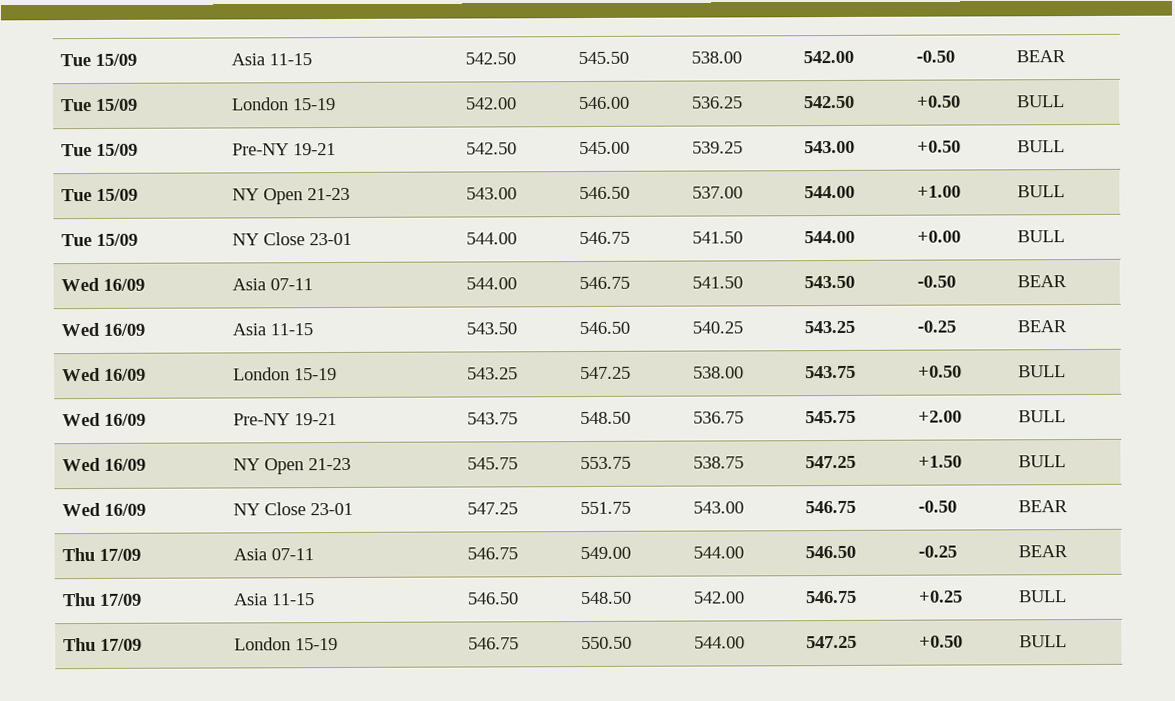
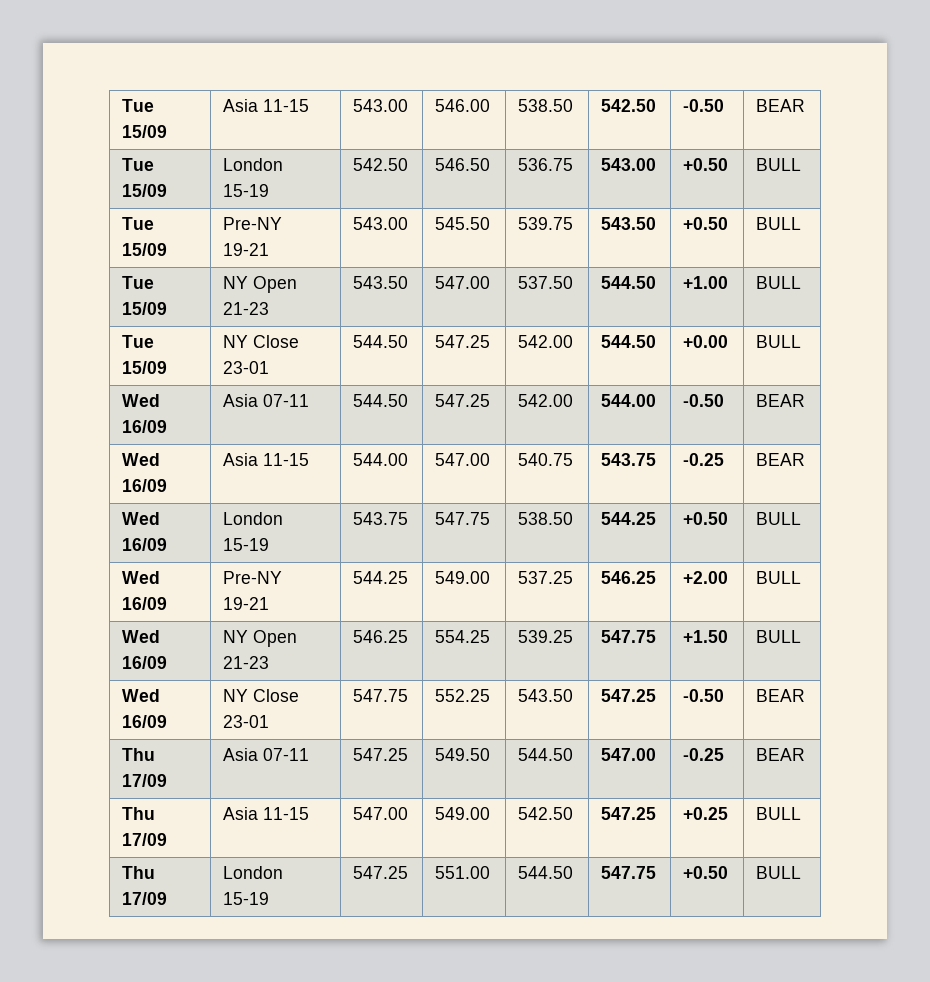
[464,52,516,65] [577,51,629,65] [690,51,742,64] [802,50,854,64] 542.50 | 545.50 | 538.00 | 542.00 -> [353,99,409,112] [435,99,491,112] [518,99,574,112] [601,99,657,112] 543.00 | 546.00 | 538.50 | 542.50
[464,97,517,110] [577,96,630,110] [690,96,743,109] [802,95,855,109] 542.00 | 546.00 | 536.25 | 542.50 -> [353,158,409,171] [435,158,491,171] [518,158,574,171] [601,158,657,171] 542.50 | 546.50 | 536.75 | 543.00
[465,142,517,155] [578,141,630,155] [691,141,743,154] [803,140,855,154] 542.50 | 545.00 | 539.25 | 543.00 -> [353,217,409,230] [435,217,491,230] [518,217,574,230] [601,217,657,230] 543.00 | 545.50 | 539.75 | 543.50
[465,187,517,200] [578,186,630,200] [691,186,743,199] [803,185,855,199] 543.00 | 546.50 | 537.00 | 544.00 -> [353,276,409,289] [435,276,491,289] [518,276,574,289] [601,276,657,289] 543.50 | 547.00 | 537.50 | 544.50
[465,232,517,245] [578,231,630,245] [691,231,743,244] [803,230,855,244] 544.00 | 546.75 | 541.50 | 544.00 -> [353,335,409,348] [435,335,491,348] [518,335,574,348] [601,335,657,348] 544.50 | 547.25 | 542.00 | 544.50
[465,277,517,290] [578,276,630,290] [691,276,743,289] [803,275,855,289] 544.00 | 546.75 | 541.50 | 543.50 -> [353,394,409,407] [435,394,491,407] [518,394,574,407] [601,394,657,407] 544.50 | 547.25 | 542.00 | 544.00
[465,322,517,335] [578,321,630,335] [691,321,743,334] [803,320,855,334] 543.50 | 546.50 | 540.25 | 543.25 -> [353,453,409,466] [435,453,491,466] [518,453,574,466] [601,453,657,466] 544.00 | 547.00 | 540.75 | 543.75
[466,367,518,380] [579,366,631,380] [692,366,744,379] [804,365,856,379] 543.25 | 547.25 | 538.00 | 543.75 -> [353,512,409,525] [435,512,491,525] [518,512,574,525] [601,512,657,525] 543.75 | 547.75 | 538.50 | 544.25
[466,412,518,425] [579,411,631,425] [692,411,744,424] [804,410,856,424] 543.75 | 548.50 | 536.75 | 545.75 -> [353,571,409,584] [435,571,491,584] [518,571,574,584] [601,571,657,584] 544.25 | 549.00 | 537.25 | 546.25
[466,457,518,470] [579,456,631,470] [692,456,744,469] [804,455,856,469] 545.75 | 553.75 | 538.75 | 547.25 -> [353,630,409,643] [435,630,491,643] [518,630,574,643] [601,630,657,643] 546.25 | 554.25 | 539.25 | 547.75
[466,502,518,515] [579,501,631,515] [692,501,744,514] [804,500,856,514] 547.25 | 551.75 | 543.00 | 546.75 -> [353,689,409,702] [435,689,491,702] [518,689,574,702] [601,689,657,702] 547.75 | 552.25 | 543.50 | 547.25
[466,547,518,560] [579,546,631,560] [692,546,744,559] [804,545,856,559] 546.75 | 549.00 | 544.00 | 546.50 -> [353,748,409,761] [435,748,491,761] [518,748,574,761] [601,748,657,761] 547.25 | 549.50 | 544.50 | 547.00
[466,592,519,605] [579,591,632,605] [692,591,745,604] [804,590,857,604] 546.50 | 548.50 | 542.00 | 546.75 -> [353,807,409,820] [435,807,491,820] [518,807,574,820] [601,807,657,820] 547.00 | 549.00 | 542.50 | 547.25
[467,637,519,650] [580,636,632,650] [693,636,745,649] [805,635,857,649] 546.75 | 550.50 | 544.00 | 547.25 -> [353,866,409,879] [435,866,491,879] [518,866,574,879] [601,866,657,879] 547.25 | 551.00 | 544.50 | 547.75

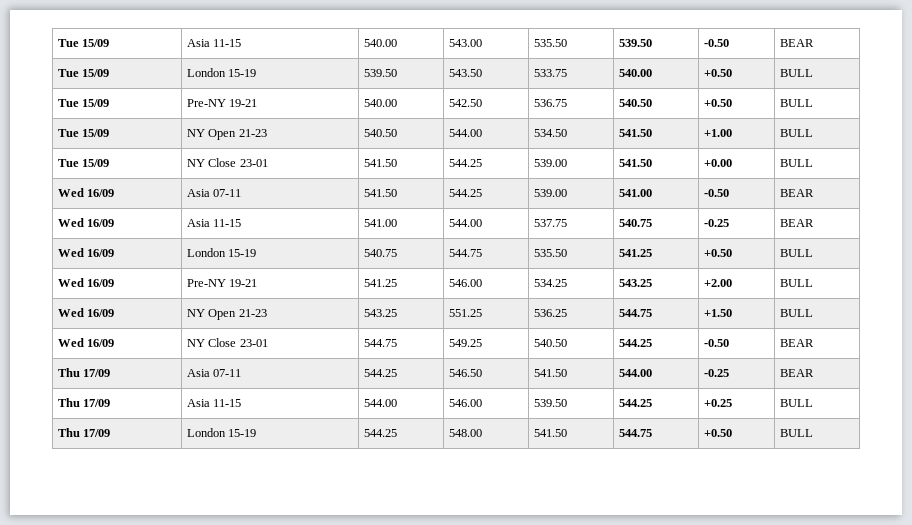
[353,99,409,112] [435,99,491,112] [518,99,574,112] [601,99,657,112] | 543.00 | 546.00 | 538.50 | 542.50 -> [364,39,398,47] [449,39,483,47] [534,39,568,47] [619,39,653,47] | 540.00 | 543.00 | 535.50 | 539.50
[353,158,409,171] [435,158,491,171] [518,158,574,171] [601,158,657,171] 542.50 | 546.50 | 536.75 | 543.00 -> [364,69,398,77] [449,69,483,77] [534,69,568,77] [619,69,653,77] 539.50 | 543.50 | 533.75 | 540.00
[353,217,409,230] [435,217,491,230] [518,217,574,230] [601,217,657,230] 543.00 | 545.50 | 539.75 | 543.50 -> [364,99,398,107] [449,99,483,107] [534,99,568,107] [619,99,653,107] 540.00 | 542.50 | 536.75 | 540.50
[353,276,409,289] [435,276,491,289] [518,276,574,289] [601,276,657,289] 543.50 | 547.00 | 537.50 | 544.50 -> [364,129,398,137] [449,129,483,137] [534,129,568,137] [619,129,653,137] 540.50 | 544.00 | 534.50 | 541.50
[353,335,409,348] [435,335,491,348] [518,335,574,348] [601,335,657,348] 544.50 | 547.25 | 542.00 | 544.50 -> [364,159,398,167] [449,159,483,167] [534,159,568,167] [619,159,653,167] 541.50 | 544.25 | 539.00 | 541.50
[353,394,409,407] [435,394,491,407] [518,394,574,407] [601,394,657,407] 544.50 | 547.25 | 542.00 | 544.00 -> [364,189,398,197] [449,189,483,197] [534,189,568,197] [619,189,653,197] 541.50 | 544.25 | 539.00 | 541.00
[353,453,409,466] [435,453,491,466] [518,453,574,466] [601,453,657,466] | 544.00 | 547.00 | 540.75 | 543.75 -> [364,219,398,227] [449,219,483,227] [534,219,568,227] [619,219,653,227] | 541.00 | 544.00 | 537.75 | 540.75
[353,512,409,525] [435,512,491,525] [518,512,574,525] [601,512,657,525] 543.75 | 547.75 | 538.50 | 544.25 -> [364,249,398,257] [449,249,483,257] [534,249,568,257] [619,249,653,257] 540.75 | 544.75 | 535.50 | 541.25
[353,571,409,584] [435,571,491,584] [518,571,574,584] [601,571,657,584] 544.25 | 549.00 | 537.25 | 546.25 -> [364,279,398,287] [449,279,483,287] [534,279,568,287] [619,279,653,287] 541.25 | 546.00 | 534.25 | 543.25
[353,630,409,643] [435,630,491,643] [518,630,574,643] [601,630,657,643] 546.25 | 554.25 | 539.25 | 547.75 -> [364,309,398,317] [449,309,483,317] [534,309,568,317] [619,309,653,317] 543.25 | 551.25 | 536.25 | 544.75
[353,689,409,702] [435,689,491,702] [518,689,574,702] [601,689,657,702] 547.75 | 552.25 | 543.50 | 547.25 -> [364,339,398,347] [449,339,483,347] [534,339,568,347] [619,339,653,347] 544.75 | 549.25 | 540.50 | 544.25
[353,748,409,761] [435,748,491,761] [518,748,574,761] [601,748,657,761] 547.25 | 549.50 | 544.50 | 547.00 -> [364,369,398,377] [449,369,483,377] [534,369,568,377] [619,369,653,377] 544.25 | 546.50 | 541.50 | 544.00
[353,807,409,820] [435,807,491,820] [518,807,574,820] [601,807,657,820] 547.00 | 549.00 | 542.50 | 547.25 -> [364,399,398,407] [449,399,483,407] [534,399,568,407] [619,399,653,407] 544.00 | 546.00 | 539.50 | 544.25
[353,866,409,879] [435,866,491,879] [518,866,574,879] [601,866,657,879] 547.25 | 551.00 | 544.50 | 547.75 -> [364,429,398,437] [449,429,483,437] [534,429,568,437] [619,429,653,437] 544.25 | 548.00 | 541.50 | 544.75

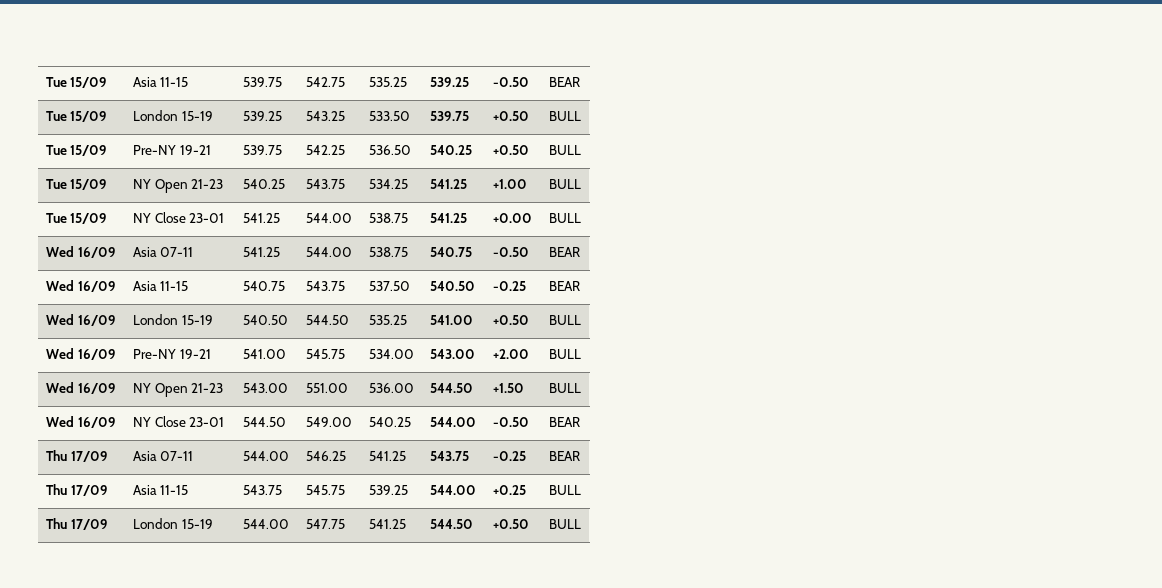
[364,39,398,47] [449,39,483,47] [534,39,568,47] [619,39,653,47] 540.00 | 543.00 | 535.50 | 539.50 -> [242,77,282,87] [305,77,345,87] [368,77,407,87] [429,77,469,87] 539.75 | 542.75 | 535.25 | 539.25
[364,69,398,77] [449,69,483,77] [534,69,568,77] [619,69,653,77] 539.50 | 543.50 | 533.75 | 540.00 -> [242,111,282,121] [305,111,345,121] [368,111,410,121] [429,111,469,121] 539.25 | 543.25 | 533.50 | 539.75
[364,99,398,107] [449,99,483,107] [534,99,568,107] [619,99,653,107] 540.00 | 542.50 | 536.75 | 540.50 -> [242,145,282,155] [305,145,345,155] [368,145,411,155] [429,145,472,155] 539.75 | 542.25 | 536.50 | 540.25
[364,129,398,137] [449,129,483,137] [534,129,568,137] [619,129,653,137] 540.50 | 544.00 | 534.50 | 541.50 -> [242,179,285,189] [305,179,345,189] [368,179,408,189] [429,179,467,189] 540.25 | 543.75 | 534.25 | 541.25
[364,159,398,167] [449,159,483,167] [534,159,568,167] [619,159,653,167] 541.50 | 544.25 | 539.00 | 541.50 -> [242,213,280,223] [305,213,352,223] [368,213,408,223] [429,213,467,223] 541.25 | 544.00 | 538.75 | 541.25
[364,189,398,197] [449,189,483,197] [534,189,568,197] [619,189,653,197] 541.50 | 544.25 | 539.00 | 541.00 -> [242,247,280,257] [305,247,352,257] [368,247,408,257] [429,247,472,257] 541.25 | 544.00 | 538.75 | 540.75
[364,219,398,227] [449,219,483,227] [534,219,568,227] [619,219,653,227] 541.00 | 544.00 | 537.75 | 540.75 -> [242,281,285,291] [305,281,345,291] [368,281,410,291] [429,281,475,291] 540.75 | 543.75 | 537.50 | 540.50
[364,249,398,257] [449,249,483,257] [534,249,568,257] [619,249,653,257] 540.75 | 544.75 | 535.50 | 541.25 -> [242,315,288,325] [305,315,349,325] [368,315,407,325] [429,315,473,325] 540.50 | 544.50 | 535.25 | 541.00
[364,279,398,287] [449,279,483,287] [534,279,568,287] [619,279,653,287] 541.25 | 546.00 | 534.25 | 543.25 -> [242,349,286,359] [305,349,345,359] [368,349,414,359] [429,349,475,359] 541.00 | 545.75 | 534.00 | 543.00
[364,309,398,317] [449,309,483,317] [534,309,568,317] [619,309,653,317] 543.25 | 551.25 | 536.25 | 544.75 -> [242,383,288,393] [305,383,348,393] [368,383,414,393] [429,383,473,393] 543.00 | 551.00 | 536.00 | 544.50
[364,339,398,347] [449,339,483,347] [534,339,568,347] [619,339,653,347] 544.75 | 549.25 | 540.50 | 544.25 -> [242,417,286,427] [305,417,352,427] [368,417,411,427] [429,417,476,427] 544.50 | 549.00 | 540.25 | 544.00
[364,369,398,377] [449,369,483,377] [534,369,568,377] [619,369,653,377] 544.25 | 546.50 | 541.50 | 544.00 -> [242,451,289,461] [305,451,346,461] [368,451,406,461] [429,451,469,461] 544.00 | 546.25 | 541.25 | 543.75
[364,399,398,407] [449,399,483,407] [534,399,568,407] [619,399,653,407] 544.00 | 546.00 | 539.50 | 544.25 -> [242,485,282,495] [305,485,345,495] [368,485,408,495] [429,485,476,495] 543.75 | 545.75 | 539.25 | 544.00
[364,429,398,437] [449,429,483,437] [534,429,568,437] [619,429,653,437] 544.25 | 548.00 | 541.50 | 544.75 -> [242,519,289,529] [305,519,345,529] [368,519,406,529] [429,519,473,529] 544.00 | 547.75 | 541.25 | 544.50

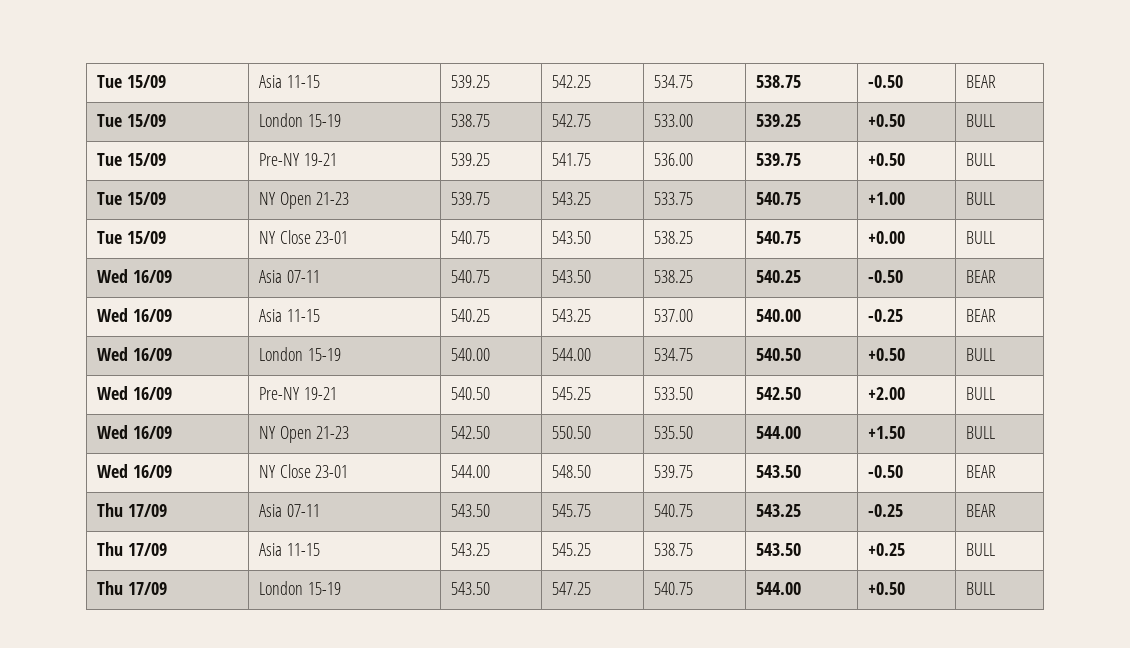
[242,77,282,87] [305,77,345,87] [368,77,407,87] [429,77,469,87] 539.75 | 542.75 | 535.25 | 539.25 -> [450,75,490,88] [551,75,591,88] [653,75,693,88] [755,75,801,88] 539.25 | 542.25 | 534.75 | 538.75
[242,111,282,121] [305,111,345,121] [368,111,410,121] [429,111,469,121] 539.25 | 543.25 | 533.50 | 539.75 -> [450,114,490,127] [551,114,591,127] [653,114,693,127] [755,114,801,127] 538.75 | 542.75 | 533.00 | 539.25
[242,145,282,155] [305,145,345,155] [368,145,411,155] [429,145,472,155] 539.75 | 542.25 | 536.50 | 540.25 -> [450,153,490,166] [551,153,591,166] [653,153,693,166] [755,153,801,166] 539.25 | 541.75 | 536.00 | 539.75
[242,179,285,189] [305,179,345,189] [368,179,408,189] [429,179,467,189] 540.25 | 543.75 | 534.25 | 541.25 -> [450,192,490,205] [551,192,591,205] [653,192,693,205] [755,192,801,205] 539.75 | 543.25 | 533.75 | 540.75
[242,213,280,223] [305,213,352,223] [368,213,408,223] [429,213,467,223] 541.25 | 544.00 | 538.75 | 541.25 -> [450,231,490,244] [551,231,591,244] [653,231,693,244] [755,231,801,244] 540.75 | 543.50 | 538.25 | 540.75
[242,247,280,257] [305,247,352,257] [368,247,408,257] [429,247,472,257] 541.25 | 544.00 | 538.75 | 540.75 -> [450,270,490,283] [551,270,591,283] [653,270,693,283] [755,270,801,283] 540.75 | 543.50 | 538.25 | 540.25
[242,281,285,291] [305,281,345,291] [368,281,410,291] [429,281,475,291] 540.75 | 543.75 | 537.50 | 540.50 -> [450,309,490,322] [551,309,591,322] [653,309,693,322] [755,309,801,322] 540.25 | 543.25 | 537.00 | 540.00
[242,315,288,325] [305,315,349,325] [368,315,407,325] [429,315,473,325] 540.50 | 544.50 | 535.25 | 541.00 -> [450,348,490,361] [551,348,591,361] [653,348,693,361] [755,348,801,361] 540.00 | 544.00 | 534.75 | 540.50
[242,349,286,359] [305,349,345,359] [368,349,414,359] [429,349,475,359] 541.00 | 545.75 | 534.00 | 543.00 -> [450,387,490,400] [551,387,591,400] [653,387,693,400] [755,387,801,400] 540.50 | 545.25 | 533.50 | 542.50
[242,383,288,393] [305,383,348,393] [368,383,414,393] [429,383,473,393] 543.00 | 551.00 | 536.00 | 544.50 -> [450,426,490,439] [551,426,591,439] [653,426,693,439] [755,426,801,439] 542.50 | 550.50 | 535.50 | 544.00
[242,417,286,427] [305,417,352,427] [368,417,411,427] [429,417,476,427] 544.50 | 549.00 | 540.25 | 544.00 -> [450,465,490,478] [551,465,591,478] [653,465,693,478] [755,465,801,478] 544.00 | 548.50 | 539.75 | 543.50
[242,451,289,461] [305,451,346,461] [368,451,406,461] [429,451,469,461] 544.00 | 546.25 | 541.25 | 543.75 -> [450,504,490,517] [551,504,591,517] [653,504,693,517] [755,504,801,517] 543.50 | 545.75 | 540.75 | 543.25
[242,485,282,495] [305,485,345,495] [368,485,408,495] [429,485,476,495] 543.75 | 545.75 | 539.25 | 544.00 -> [450,543,490,556] [551,543,591,556] [653,543,693,556] [755,543,801,556] 543.25 | 545.25 | 538.75 | 543.50
[242,519,289,529] [305,519,345,529] [368,519,406,529] [429,519,473,529] 544.00 | 547.75 | 541.25 | 544.50 -> [450,582,490,595] [551,582,591,595] [653,582,693,595] [755,582,801,595] 543.50 | 547.25 | 540.75 | 544.00

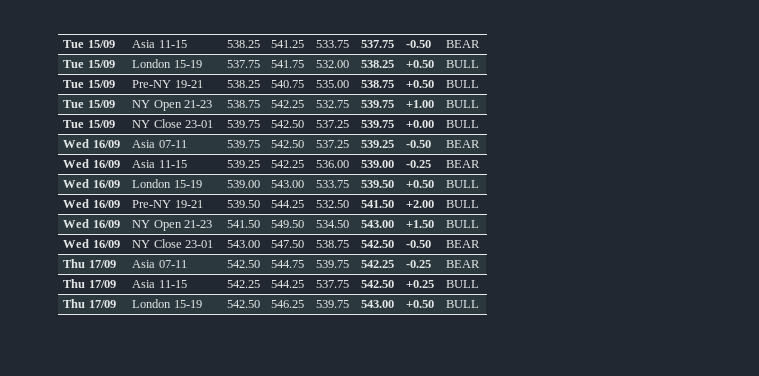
[450,75,490,88] [551,75,591,88] [653,75,693,88] [755,75,801,88] 539.25 | 542.25 | 534.75 | 538.75 -> [227,40,261,48] [271,40,305,48] [316,40,350,48] [361,40,395,48] 538.25 | 541.25 | 533.75 | 537.75
[450,114,490,127] [551,114,591,127] [653,114,693,127] [755,114,801,127] 538.75 | 542.75 | 533.00 | 539.25 -> [227,60,261,68] [271,60,305,68] [316,60,350,68] [361,60,395,68] 537.75 | 541.75 | 532.00 | 538.25
[450,153,490,166] [551,153,591,166] [653,153,693,166] [755,153,801,166] 539.25 | 541.75 | 536.00 | 539.75 -> [227,80,261,88] [271,80,305,88] [316,80,350,88] [361,80,395,88] 538.25 | 540.75 | 535.00 | 538.75
[450,192,490,205] [551,192,591,205] [653,192,693,205] [755,192,801,205] 539.75 | 543.25 | 533.75 | 540.75 -> [227,100,261,108] [271,100,305,108] [316,100,350,108] [361,100,395,108] 538.75 | 542.25 | 532.75 | 539.75
[450,231,490,244] [551,231,591,244] [653,231,693,244] [755,231,801,244] 540.75 | 543.50 | 538.25 | 540.75 -> [227,120,261,128] [271,120,305,128] [316,120,350,128] [361,120,395,128] 539.75 | 542.50 | 537.25 | 539.75
[450,270,490,283] [551,270,591,283] [653,270,693,283] [755,270,801,283] 540.75 | 543.50 | 538.25 | 540.25 -> [227,140,261,148] [271,140,305,148] [316,140,350,148] [361,140,395,148] 539.75 | 542.50 | 537.25 | 539.25
[450,309,490,322] [551,309,591,322] [653,309,693,322] [755,309,801,322] 540.25 | 543.25 | 537.00 | 540.00 -> [227,160,261,168] [271,160,305,168] [316,160,350,168] [361,160,395,168] 539.25 | 542.25 | 536.00 | 539.00
[450,348,490,361] [551,348,591,361] [653,348,693,361] [755,348,801,361] 540.00 | 544.00 | 534.75 | 540.50 -> [227,180,261,188] [271,180,305,188] [316,180,350,188] [361,180,395,188] 539.00 | 543.00 | 533.75 | 539.50
[450,387,490,400] [551,387,591,400] [653,387,693,400] [755,387,801,400] 540.50 | 545.25 | 533.50 | 542.50 -> [227,200,261,208] [271,200,305,208] [316,200,350,208] [361,200,395,208] 539.50 | 544.25 | 532.50 | 541.50
[450,426,490,439] [551,426,591,439] [653,426,693,439] [755,426,801,439] 542.50 | 550.50 | 535.50 | 544.00 -> [227,220,261,228] [271,220,305,228] [316,220,350,228] [361,220,395,228] 541.50 | 549.50 | 534.50 | 543.00
[450,465,490,478] [551,465,591,478] [653,465,693,478] [755,465,801,478] 544.00 | 548.50 | 539.75 | 543.50 -> [227,240,261,248] [271,240,305,248] [316,240,350,248] [361,240,395,248] 543.00 | 547.50 | 538.75 | 542.50
[450,504,490,517] [551,504,591,517] [653,504,693,517] [755,504,801,517] 543.50 | 545.75 | 540.75 | 543.25 -> [227,260,261,268] [271,260,305,268] [316,260,350,268] [361,260,395,268] 542.50 | 544.75 | 539.75 | 542.25
[450,543,490,556] [551,543,591,556] [653,543,693,556] [755,543,801,556] 543.25 | 545.25 | 538.75 | 543.50 -> [227,280,261,288] [271,280,305,288] [316,280,350,288] [361,280,395,288] 542.25 | 544.25 | 537.75 | 542.50
[450,582,490,595] [551,582,591,595] [653,582,693,595] [755,582,801,595] 543.50 | 547.25 | 540.75 | 544.00 -> [227,300,261,308] [271,300,305,308] [316,300,350,308] [361,300,395,308] 542.50 | 546.25 | 539.75 | 543.00

